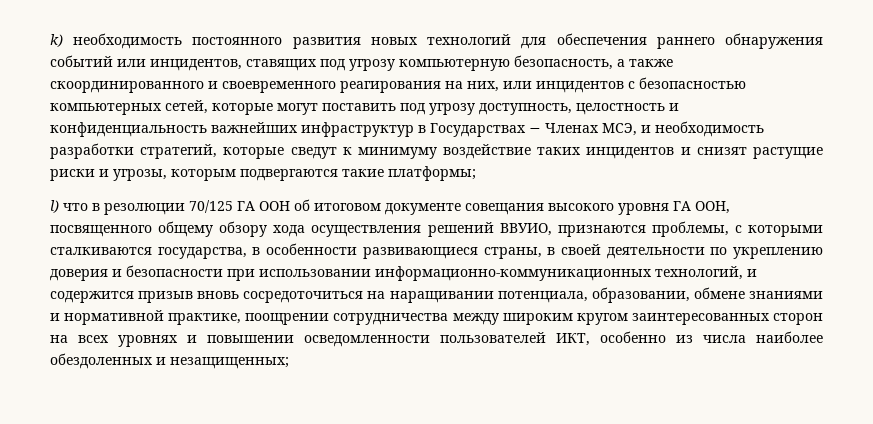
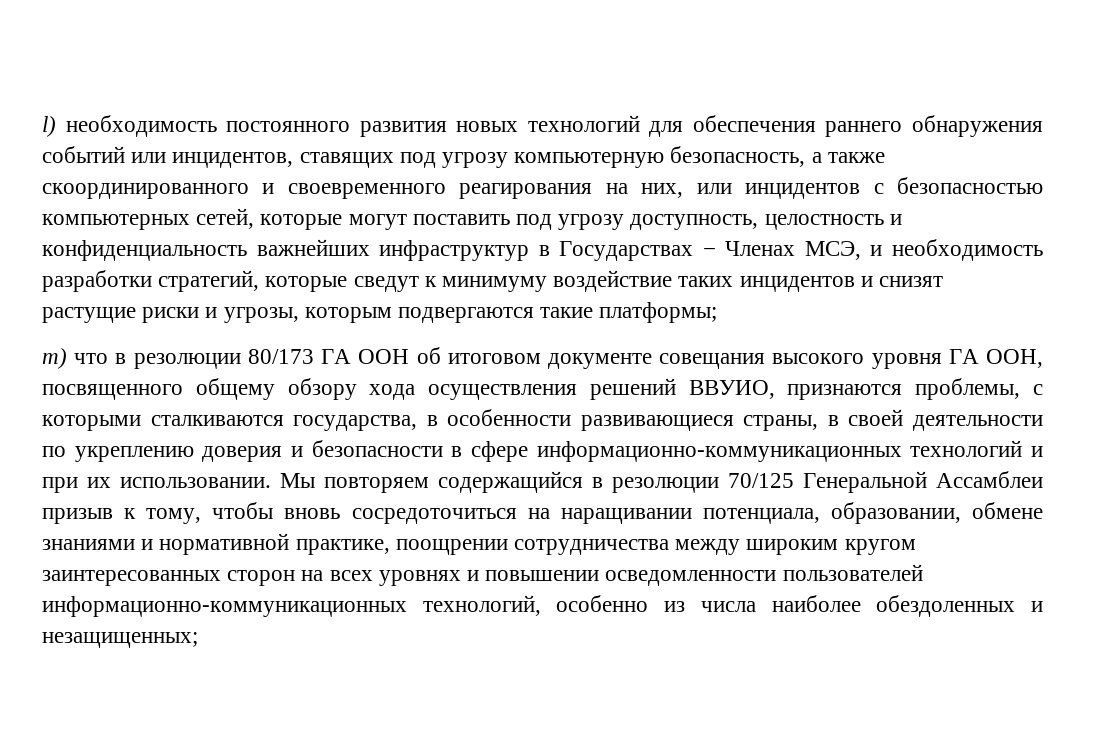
[50,34,63,47] k) -> [42,116,56,137] l)
[50,200,59,213] l) -> [42,348,67,369] m)
[189,200,233,213] 70/125 -> [247,349,314,364] 80/173
[227,266,757,281] [50,291,194,303] при использовании информационно-коммуникационных технологий, и содержится призыв -> [451,440,1043,462] [42,471,1043,493] [42,502,274,524] в сфере информационно-коммуникационных технологий и при их использовании. Мы повторяем содержащийся в резолюции 70/125 Генеральной Ассамблеи призыв к тому, чтобы
[556,333,590,346] ИКТ, -> [42,595,541,617] информационно-коммуникационных технологий,

